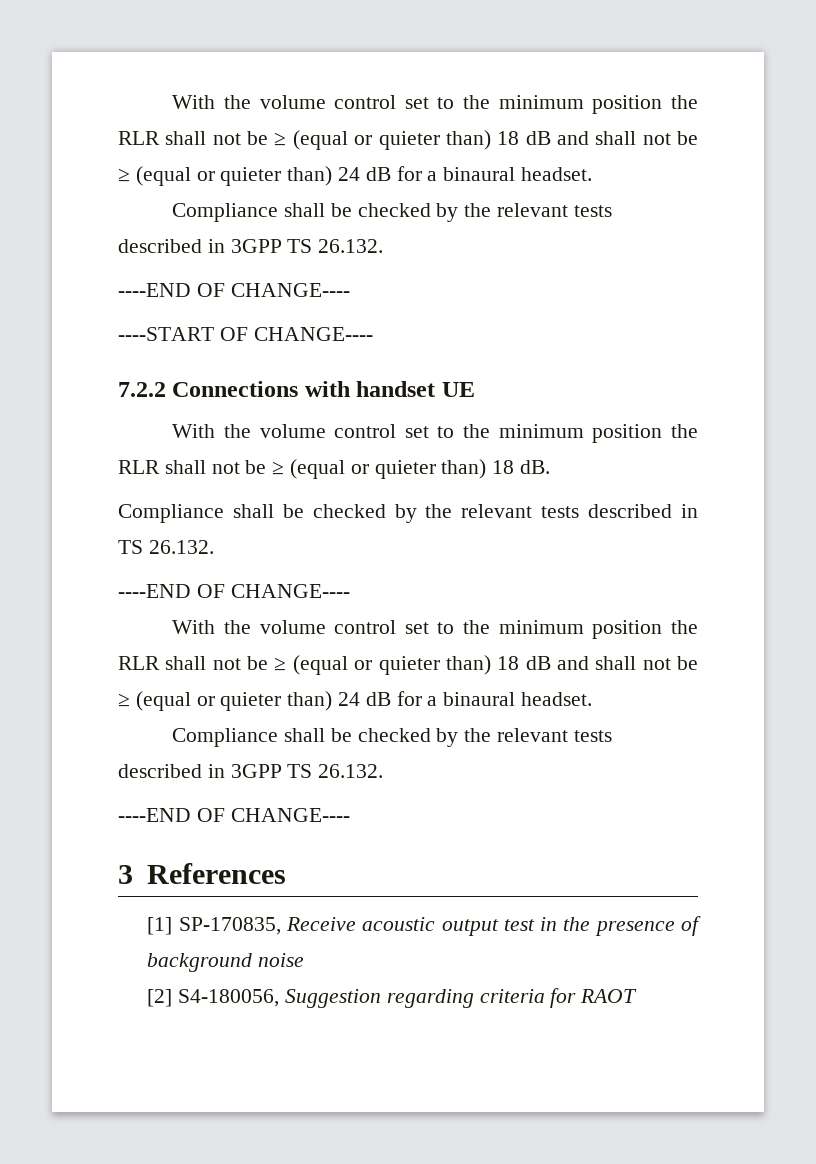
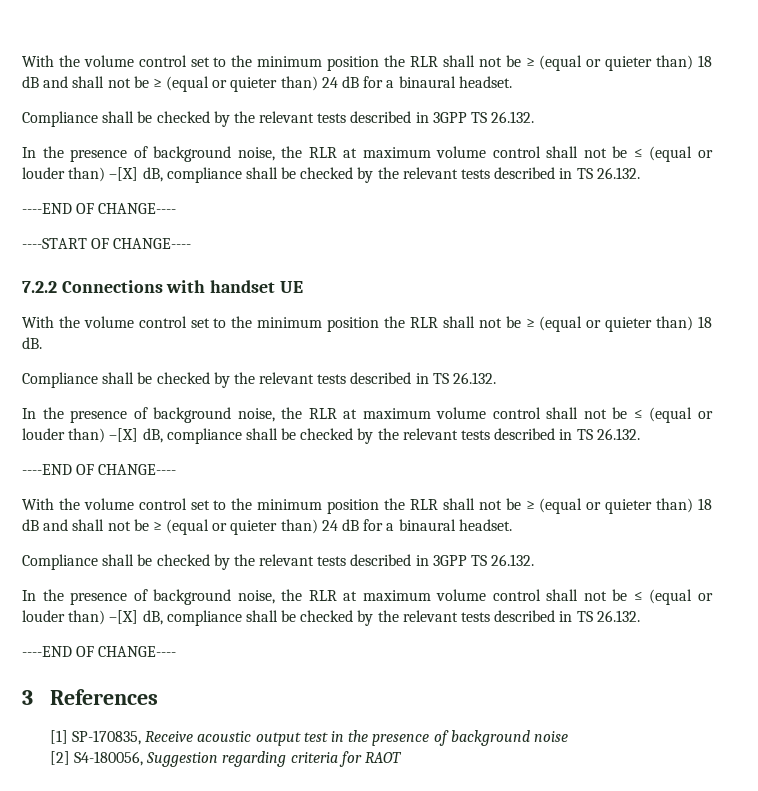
(384, 246) none -> [22,146,713,162] [22,167,640,183] // In the presence of background noise, the RLR at maximum volume control shall not be ≤ (equal or louder than) –[X] dB, compliance shall be checked by the relevant tests described in TS 26.132.
(214, 547) none -> [22,407,713,423] [22,428,640,444] // In the presence of background noise, the RLR at maximum volume control shall not be ≤ (equal or louder than) –[X] dB, compliance shall be checked by the relevant tests described in TS 26.132.
(384, 771) none -> [22,589,713,605] [22,610,640,626] // In the presence of background noise, the RLR at maximum volume control shall not be ≤ (equal or louder than) –[X] dB, compliance shall be checked by the relevant tests described in TS 26.132.

